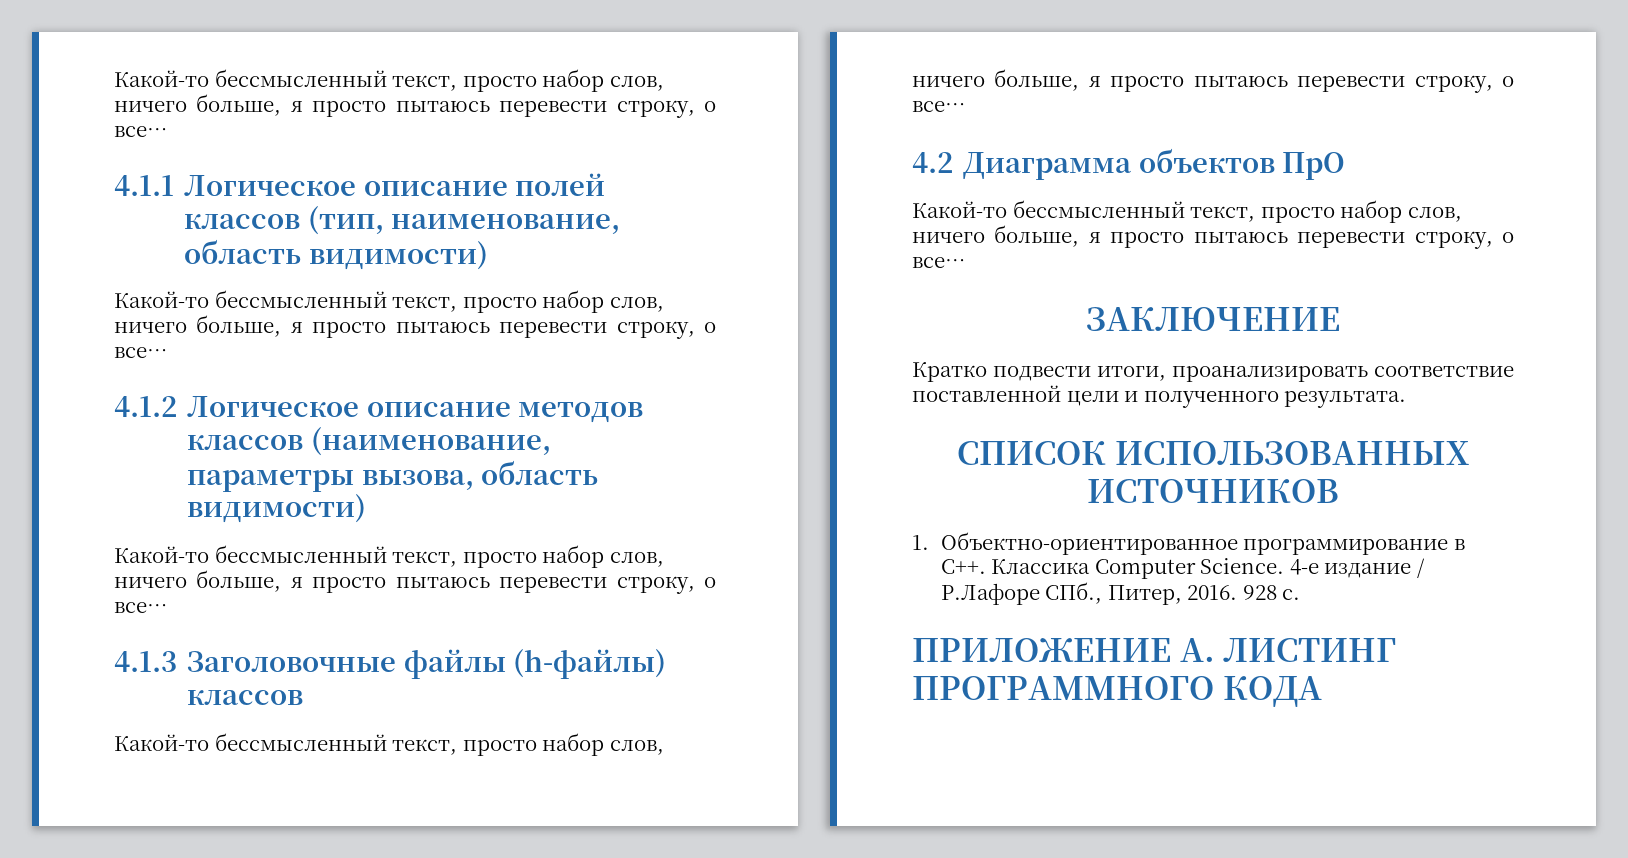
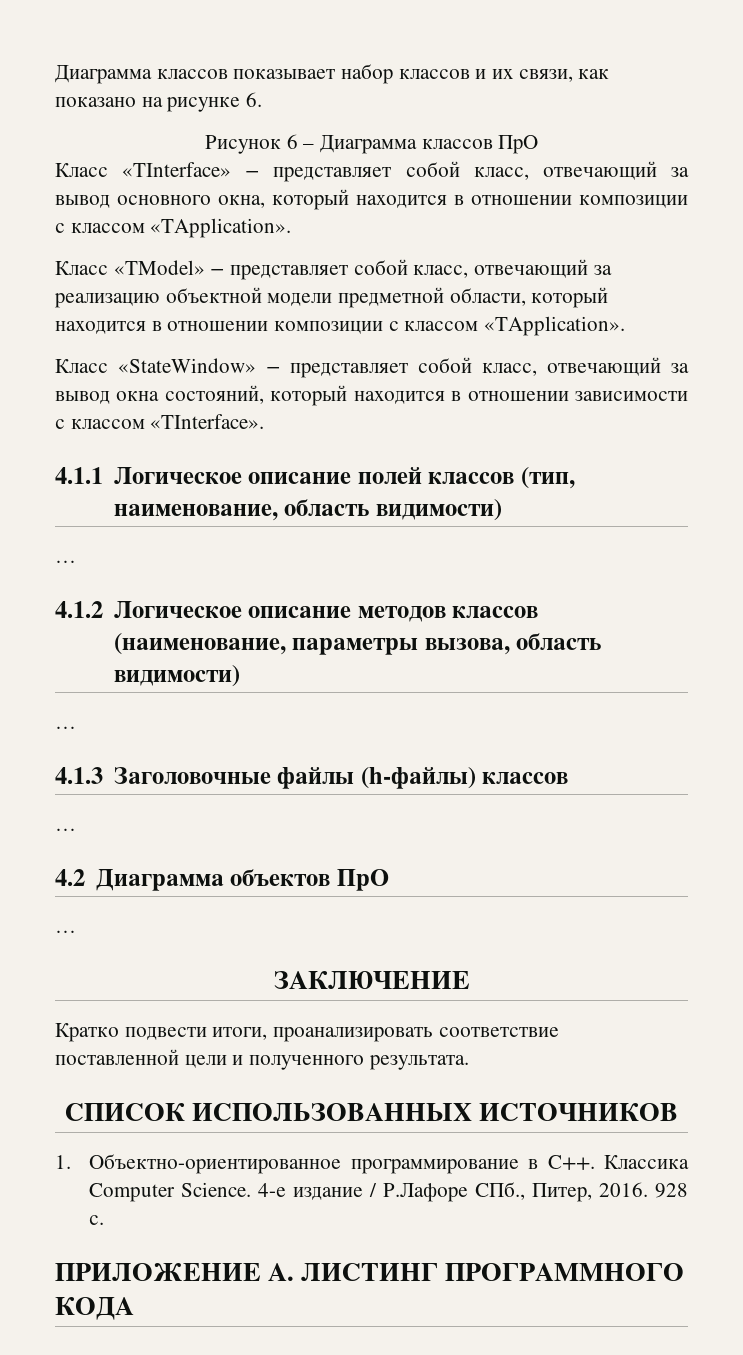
[114,69,664,92] [114,94,717,118] [114,126,168,137] Какой-то бессмысленный текст, просто набор слов, ничего больше, я просто пытаюсь перевести строку, о все… -> [55,64,610,84] [55,92,263,112] [204,134,539,154] [55,161,689,182] [55,189,688,210] [55,218,292,238] [55,259,612,280] [54,287,609,308] [55,316,626,336] [55,357,689,378] [55,385,688,406] [55,414,265,429] Диаграмма классов показывает набор классов и их связи, как показано на рисунке 6. // Рисунок 6 – Диаграмма классов ПрО // Класс «TInterface» − представляет собой класс, отвечающий за вывод основного окна, который находится в отношении композиции с классом «TApplication». // Класс «TModel» − представляет собой класс, отвечающий за реализацию объектной модели предметной области, который находится в отношении композиции с классом «TApplication». // Класс «StateWindow» − представляет собой класс, отвечающий за вывод окна состояний, который находится в отношении зависимости с классом «TInterface».
[114,290,664,313] [114,315,717,339] [114,347,168,358] Какой-то бессмысленный текст, просто набор слов, ничего больше, я просто пытаюсь перевести строку, о все… -> [55,560,76,563] …
[114,545,664,568] [114,570,717,594] [114,602,168,613] Какой-то бессмысленный текст, просто набор слов, ничего больше, я просто пытаюсь перевести строку, о все… -> [55,726,76,729] …
[114,733,664,756] [912,69,1514,93] [912,101,966,112] [912,148,1346,180] [912,200,1462,223] [912,225,1514,249] [912,257,966,268] Какой-то бессмысленный текст, просто набор слов, ничего больше, я просто пытаюсь перевести строку, о все… // 4.2 Диаграмма объектов ПрО // Какой-то бессмысленный текст, просто набор слов, ничего больше, я просто пытаюсь перевести строку, о все… -> [55,828,76,831] [55,869,389,891] [55,930,76,933] … // 4.2 Диаграмма объектов ПрО // …

